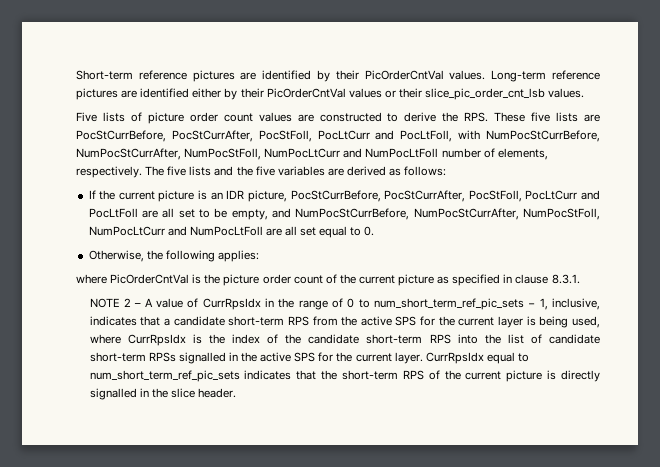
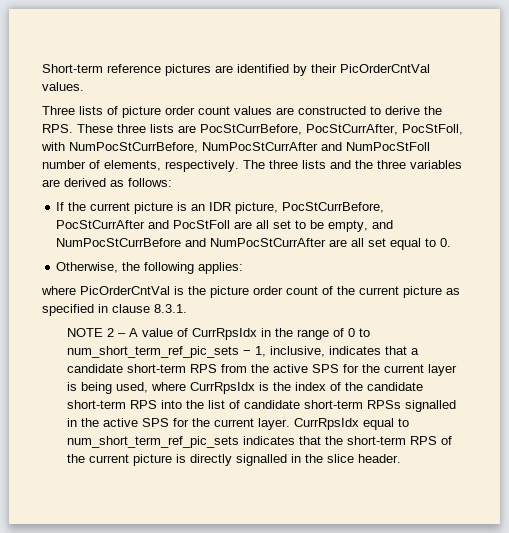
[491,70,600,82] [76,88,585,100] [76,112,97,122] Long-term reference pictures are identified either by their PicOrderCntVal values or their slice_pic_order_cnt_lsb values. // Five -> [42,106,75,115] // Three
[531,112,551,122] five -> [117,124,146,133] three
[317,130,600,142] [76,148,439,160] PocLtCurr and PocLtFoll, with NumPocStCurrBefore, NumPocStCurrAfter, NumPocStFoll, NumPocLtCurr and NumPocLtFoll -> [41,142,430,153] with NumPocStCurrBefore, NumPocStCurrAfter and NumPocStFoll
[167,166,187,176] five -> [269,160,298,169] three
[255,166,275,176] five -> [377,160,406,169] three
[384,190,601,202] [88,208,138,218] PocStCurrAfter, PocStFoll, PocLtCurr and PocLtFoll -> [56,220,231,229] PocStCurrAfter and PocStFoll
[295,208,600,220] [88,226,263,236] NumPocStCurrBefore, NumPocStCurrAfter, NumPocStFoll, NumPocLtCurr and NumPocLtFoll -> [56,238,327,247] NumPocStCurrBefore and NumPocStCurrAfter

